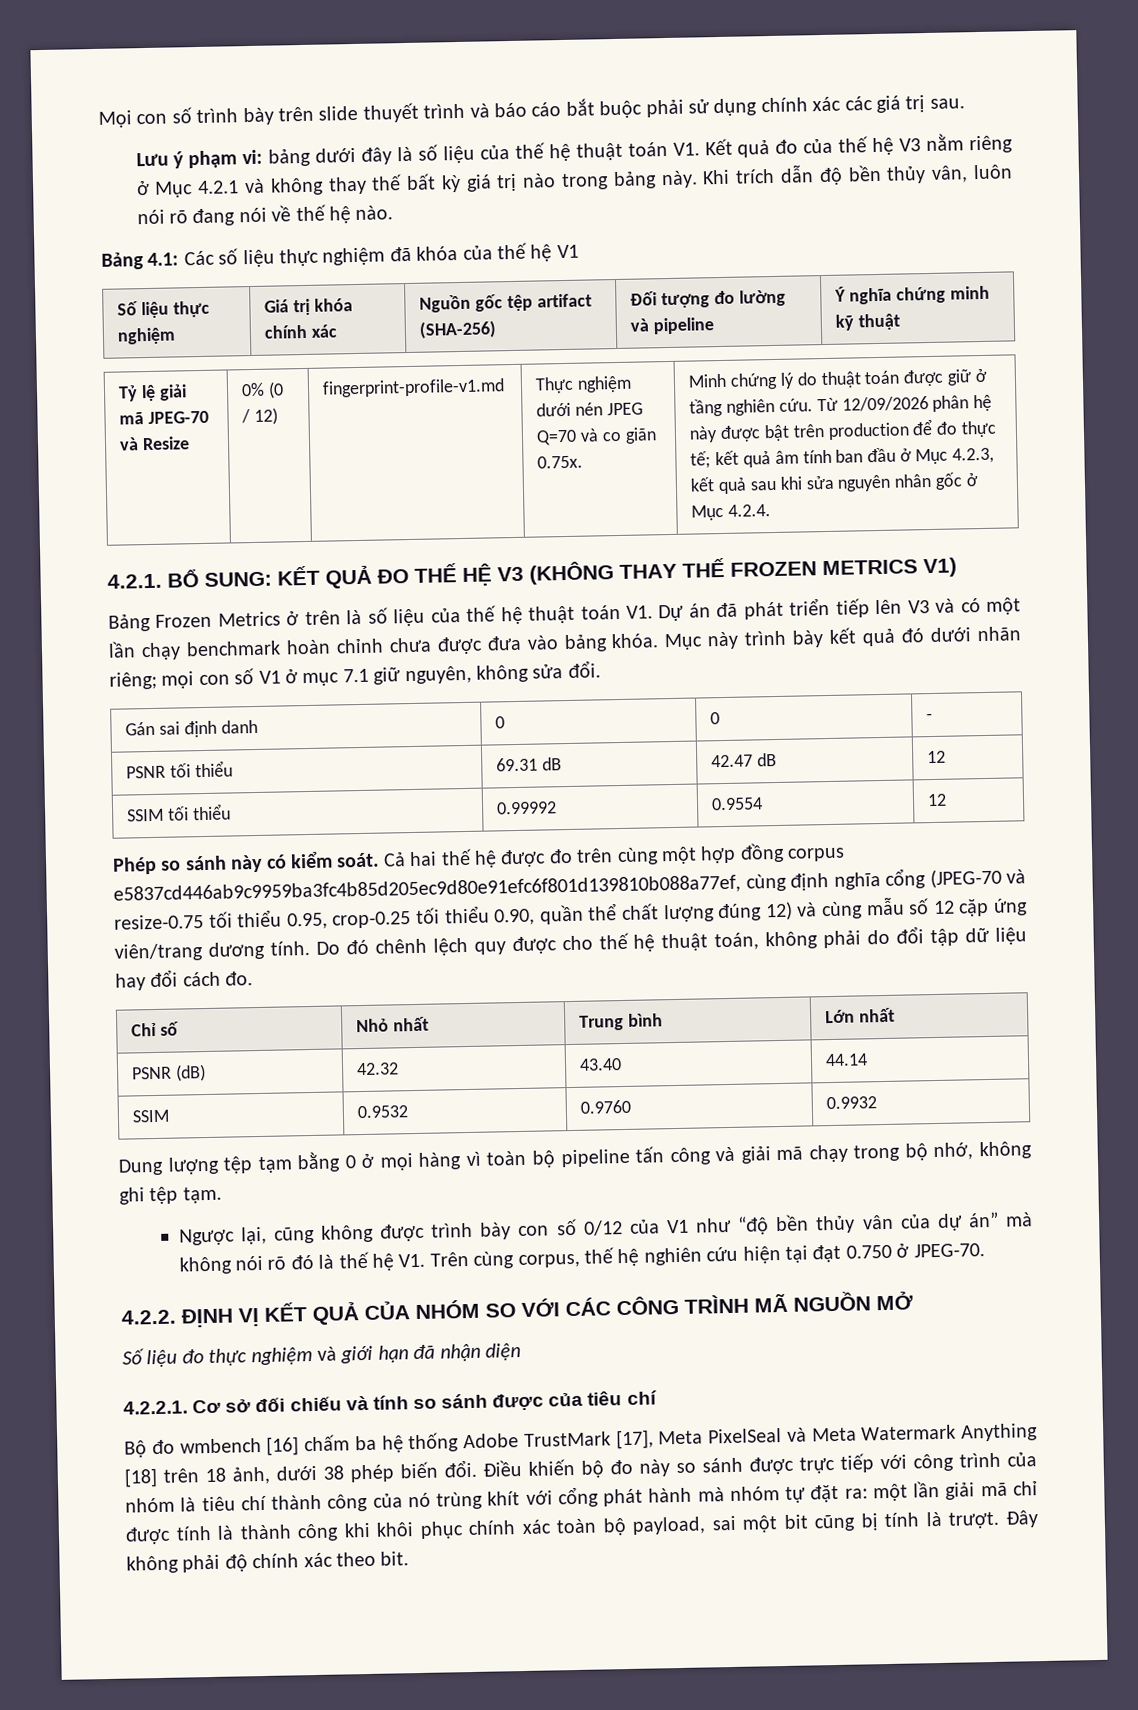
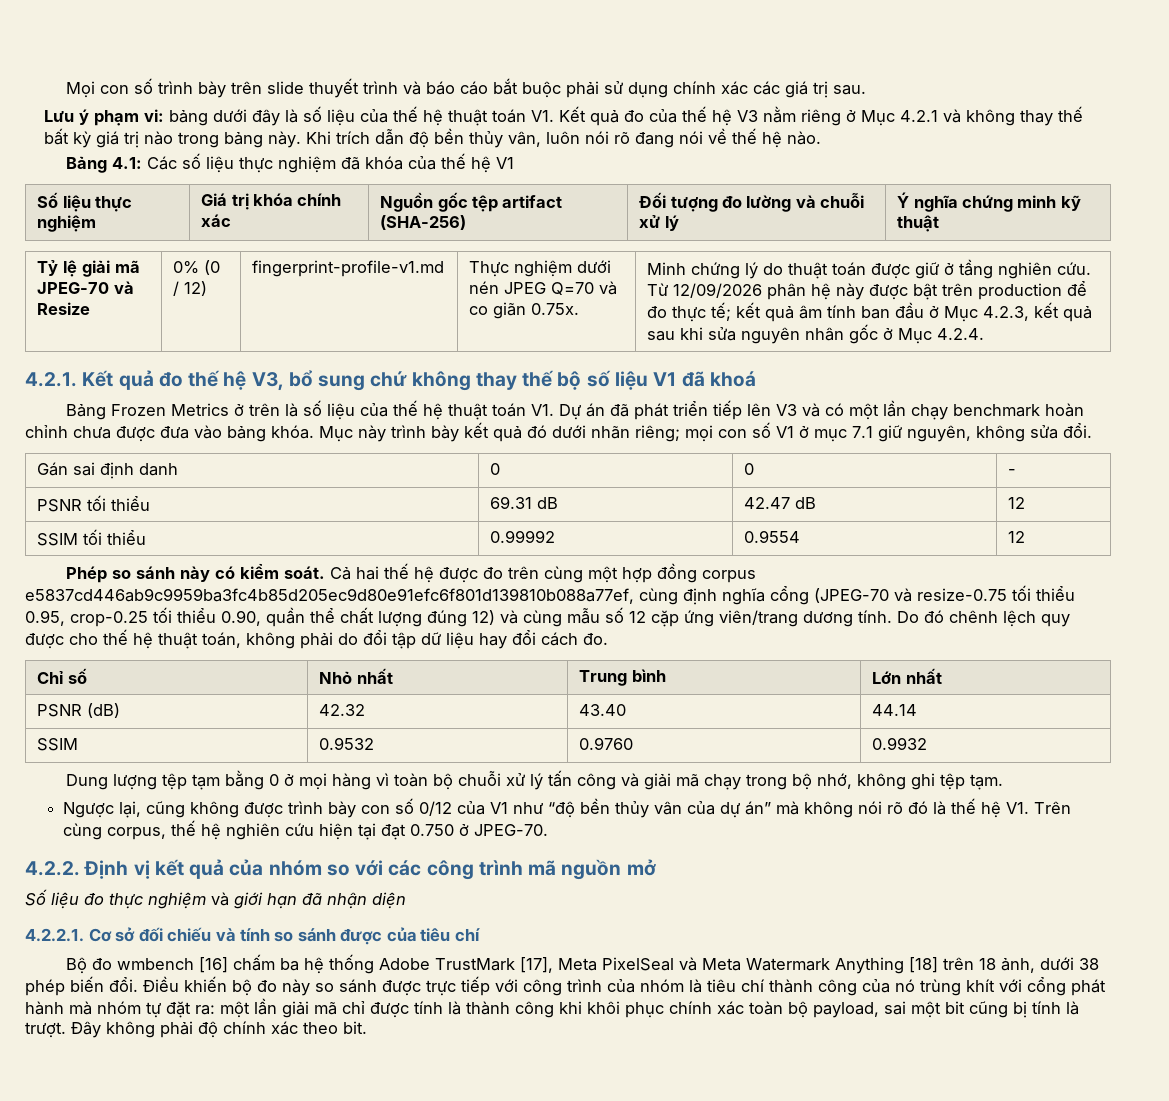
[652,317,715,335] pipeline -> [820,193,865,208] [639,215,679,231] chuỗi xử lý
[167,557,957,589] BỔ SUNG: KẾT QUẢ ĐO THẾ HỆ V3 (KHÔNG THAY THẾ FROZEN METRICS V1) -> [82,370,756,391] Kết quả đo thế hệ V3, bổ sung chứ không thay thế bộ số liệu V1 đã khoá
[560,1148,630,1168] pipeline -> [457,771,543,790] chuỗi xử lý
[181,1291,913,1328] ĐỊNH VỊ KẾT QUẢ CỦA NHÓM SO VỚI CÁC CÔNG TRÌNH MÃ NGUỒN MỞ -> [84,859,656,880] Định vị kết quả của nhóm so với các công trình mã nguồn mở

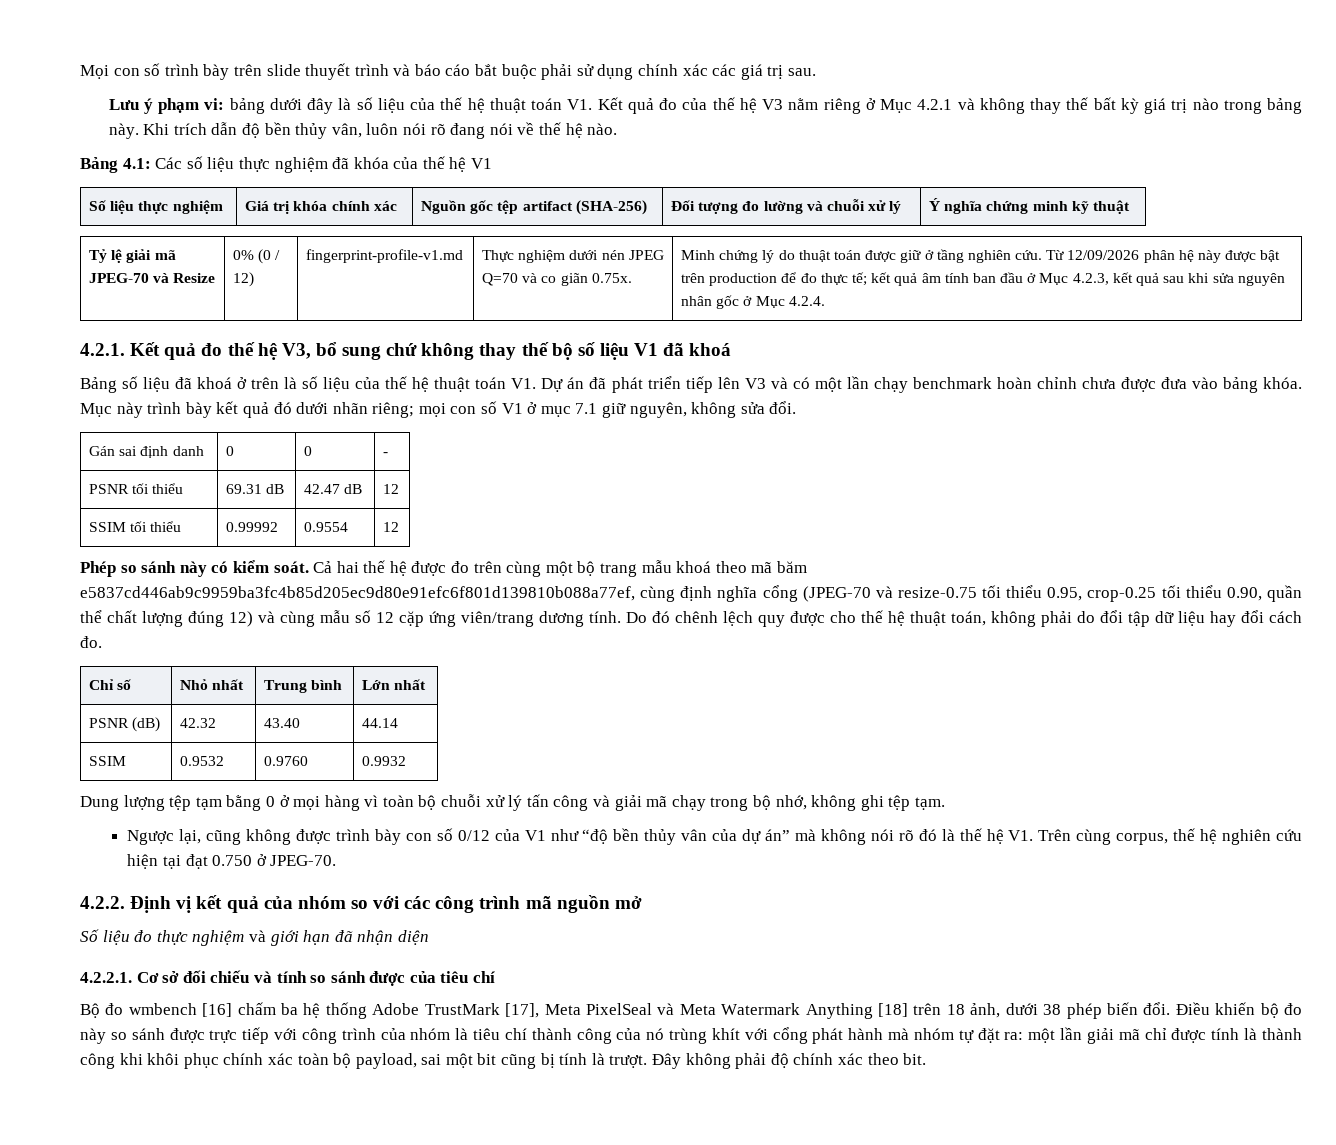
[110,403,229,416] Frozen Metrics -> [122,376,233,392] số liệu đã khoá
[621,563,756,583] hợp đồng corpus -> [577,560,807,577] bộ trang mẫu khoá theo mã băm

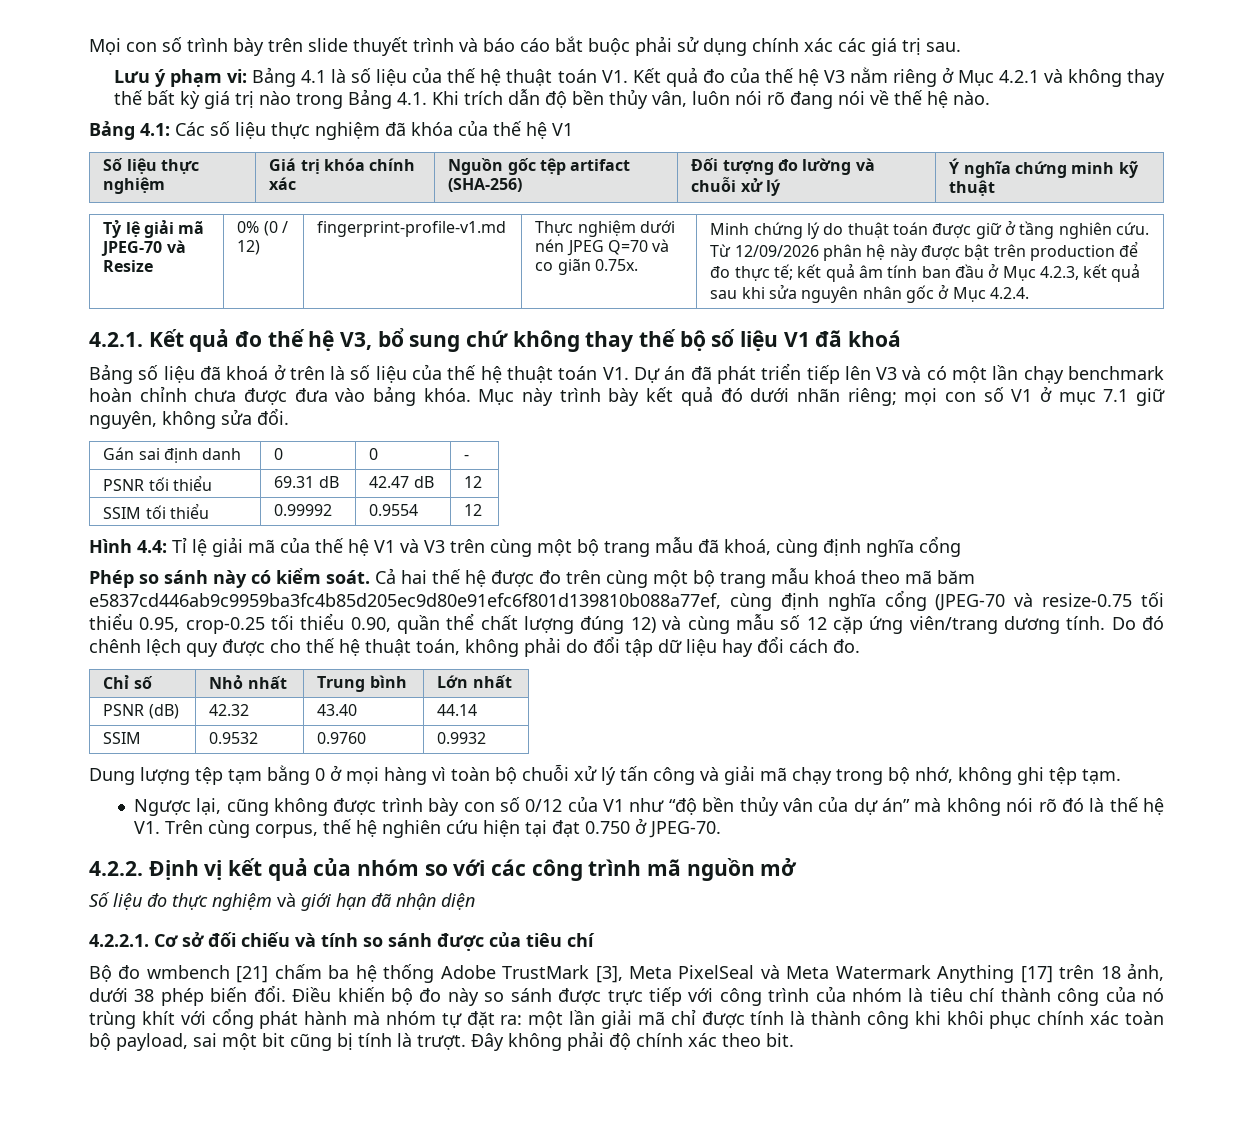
[229,98,334,114] bảng dưới đây -> [252,67,327,87] Bảng 4.1
[1267,98,1303,114] [108,123,139,139] bảng này. -> [348,89,428,109] Bảng 4.1.
(400, 527) none -> [89,536,961,557] // Hình 4.4: Tỉ lệ giải mã của thế hệ V1 và V3 trên cùng một bộ trang mẫu đã khoá, cùng định nghĩa cổng
[202,1003,233,1017] [16] -> [236,966,269,983] [21]
[505,1003,540,1018] [17], -> [595,966,623,983] [3],
[878,1003,909,1017] [18] -> [1020,966,1053,983] [17]

